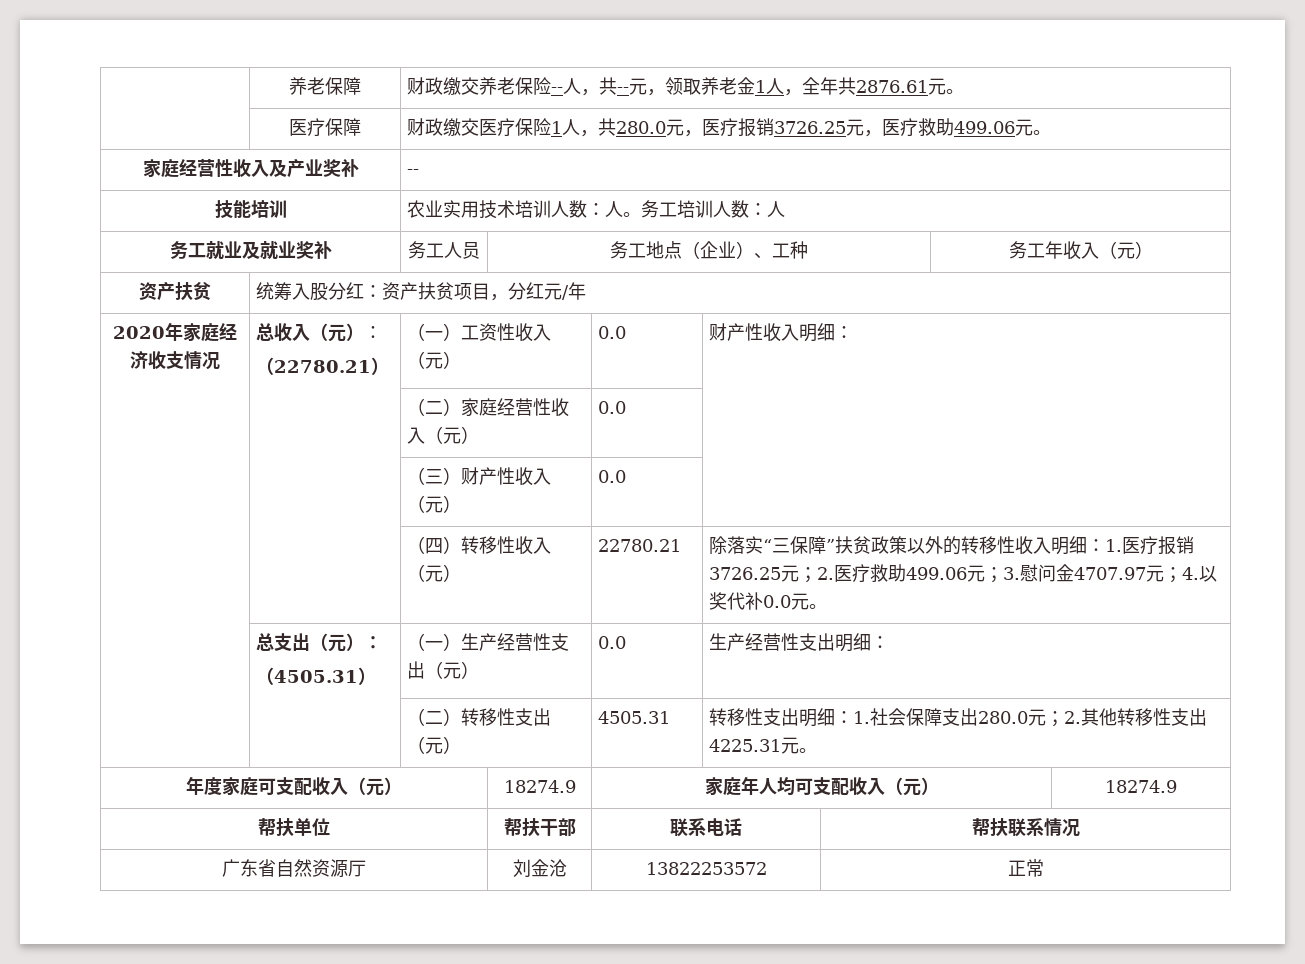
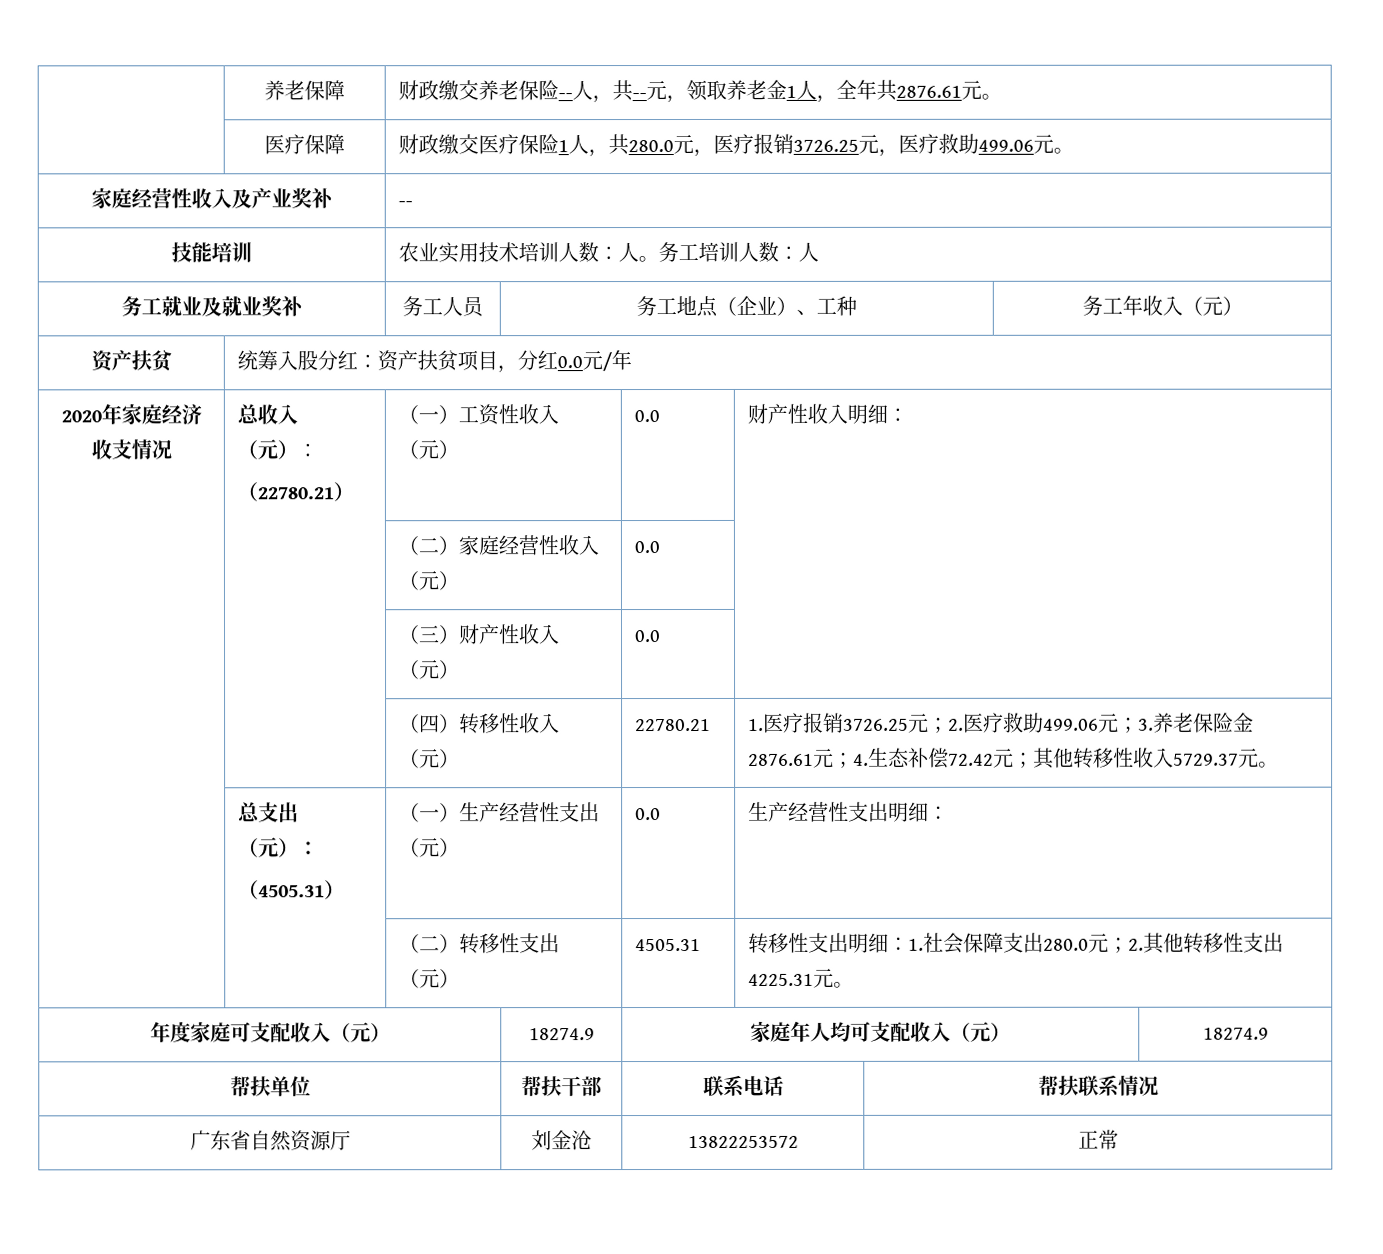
(545, 290) none -> [557,356,584,369] 0.0
[709,536,1106,555] 除落实“三保障”扶贫政策以外的转移性收入明细： -> (712, 725) none
[1020,564,1218,583] [709,592,792,610] 慰问金4707.97元；4.以奖代补0.0 -> [1153,712,1255,733] [748,747,1240,769] 养老保险金2876.61元；4.生态补偿72.42元；其他转移性收入5729.37

